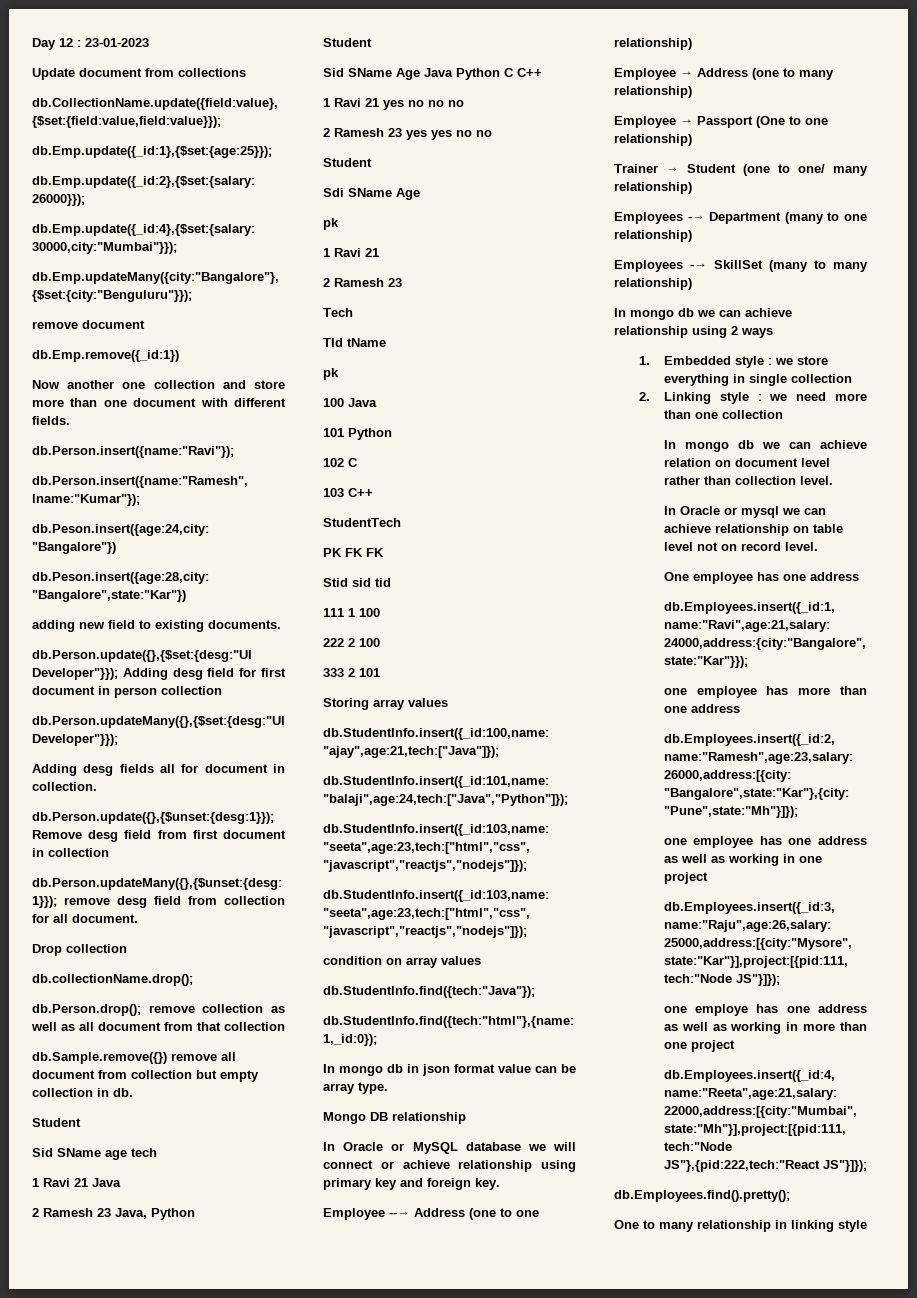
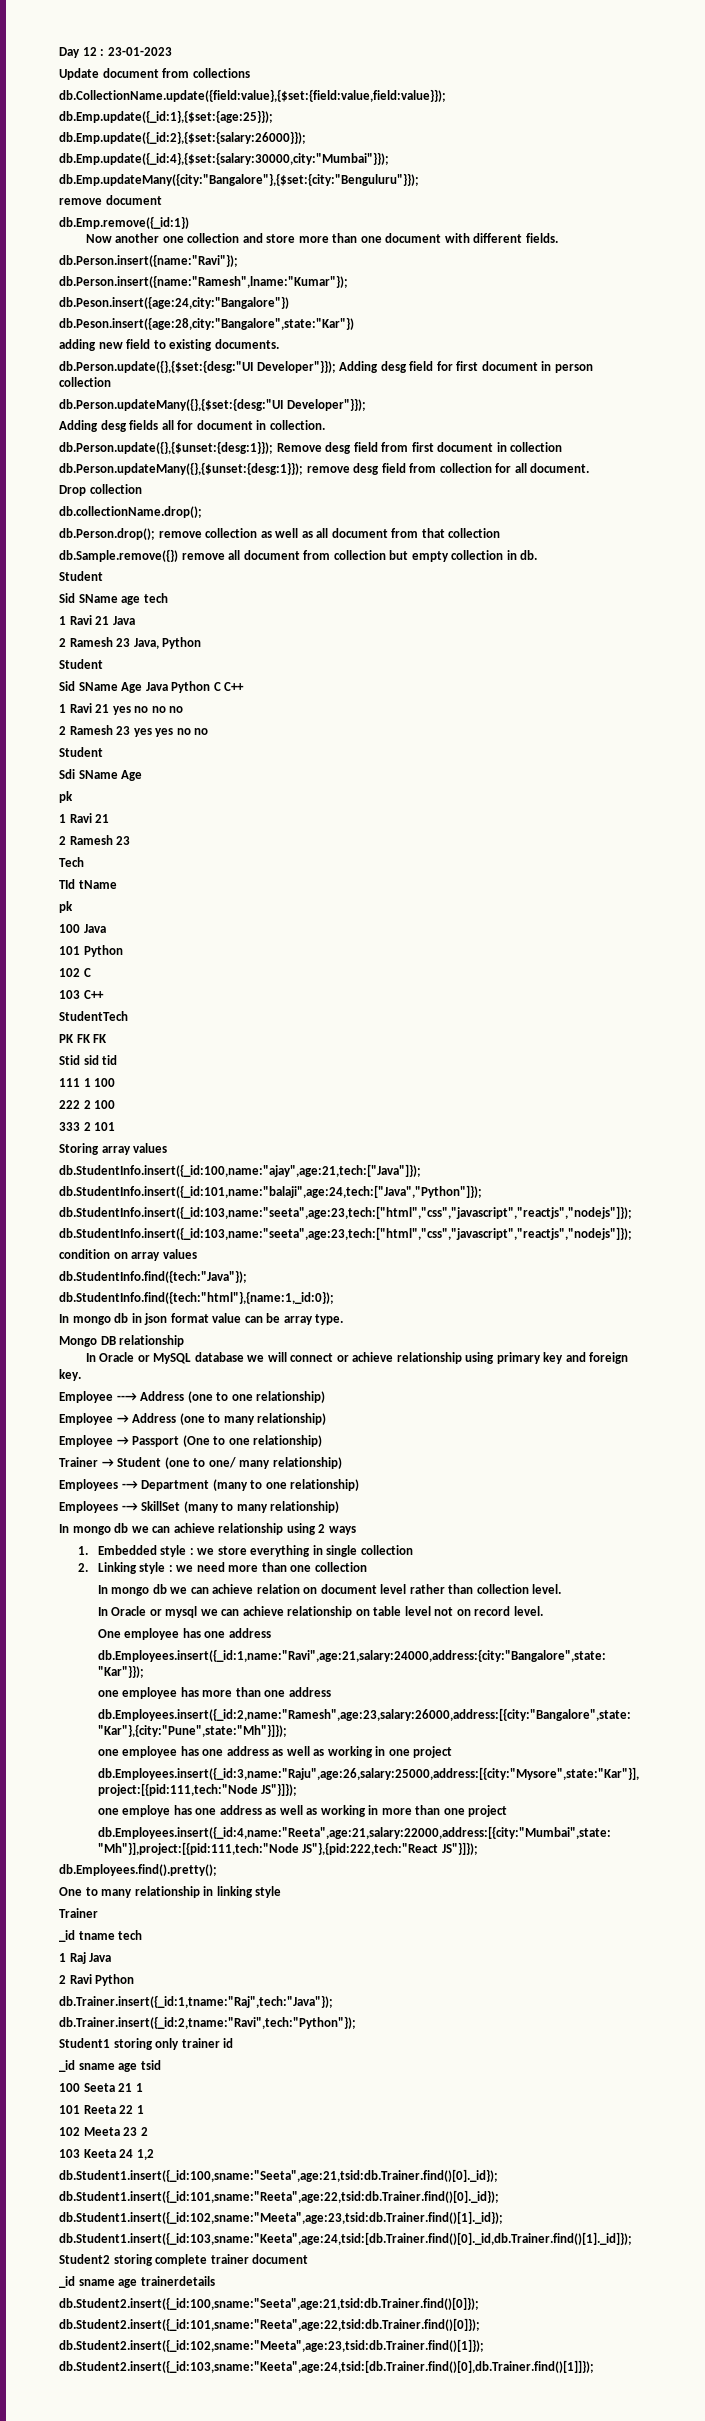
(867, 1226) none -> [59,1908,98,1918] [59,1930,143,1942] [59,1952,112,1964] [59,1974,135,1986] [59,1995,333,2008] [59,2016,356,2029] [59,2038,234,2050] [59,2060,161,2072] [59,2083,143,2092] [59,2105,144,2114] [59,2127,148,2136] [59,2149,154,2160] [59,2169,498,2182] [59,2190,499,2203] [59,2211,503,2224] [59,2232,632,2245] [59,2254,309,2266] [59,2276,215,2288] [59,2297,479,2310] [59,2318,480,2331] [59,2339,484,2352] [59,2360,594,2373] // Trainer // _id tname tech // 1 Raj Java // 2 Ravi Python // db.Trainer.insert({_id:1,tname:"Raj",tech:"Java"}); // db.Trainer.insert({_id:2,tname:"Ravi",tech:"Python"}); // Student1 storing only trainer id // _id sname age tsid // 100 Seeta 21 1 // 101 Reeta 22 1 // 102 Meeta 23 2 // 103 Keeta 24 1,2 // db.Student1.insert({_id:100,sname:"Seeta",age:21,tsid:db.Trainer.find()[0]._id}); // db.Student1.insert({_id:101,sname:"Reeta",age:22,tsid:db.Trainer.find()[0]._id}); // db.Student1.insert({_id:102,sname:"Meeta",age:23,tsid:db.Trainer.find()[1]._id}); // db.Student1.insert({_id:103,sname:"Keeta",age:24,tsid:[db.Trainer.find()[0]._id,db.Trainer.find()[1]._id]}); // Student2 storing complete trainer document // _id sname age trainerdetails // db.Student2.insert({_id:100,sname:"Seeta",age:21,tsid:db.Trainer.find()[0]}); // db.Student2.insert({_id:101,sname:"Reeta",age:22,tsid:db.Trainer.find()[0]}); // db.Student2.insert({_id:102,sname:"Meeta",age:23,tsid:db.Trainer.find()[1]}); // db.Student2.insert({_id:103,sname:"Keeta",age:24,tsid:[db.Trainer.find()[0],db.Trainer.find()[1]]});

